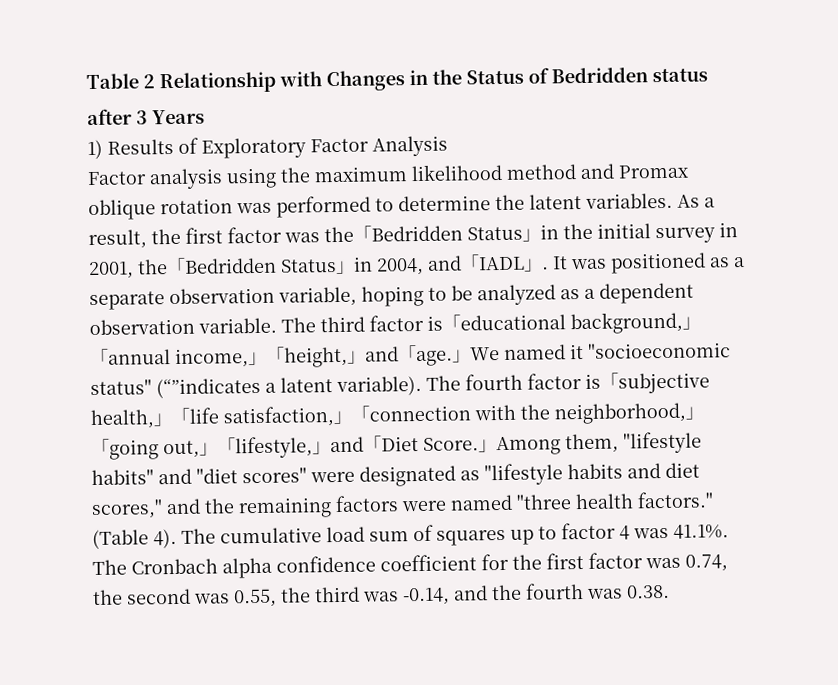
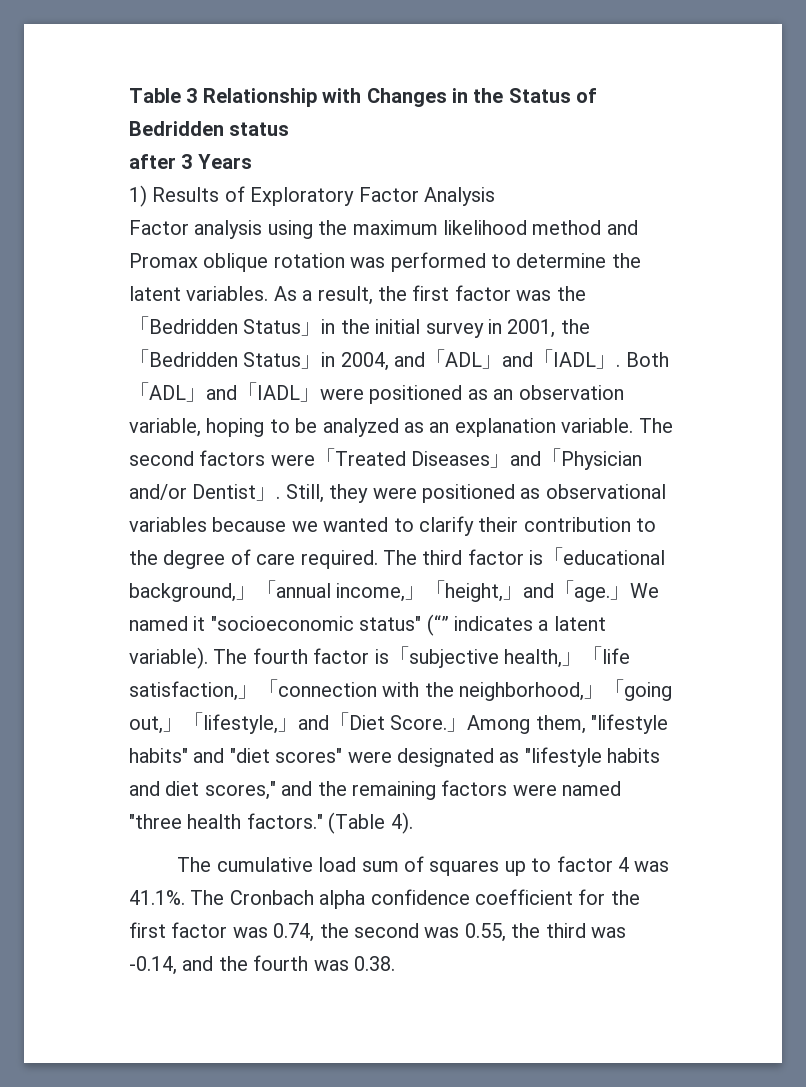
[143,74,155,89] 2 -> [186,88,198,103] 3
[478,252,745,274] [89,291,165,311] IADL」. It was positioned as a separate -> [445,349,669,369] [129,382,514,404] ADL」and「IADL」. Both「ADL」and「IADL」were positioned as an
[584,282,694,304] [89,317,277,336] a dependent observation variable. -> [429,418,673,437] [129,448,643,470] [129,484,666,503] [129,516,657,536] [129,549,378,569] an explanation variable. The second factors were「Treated Diseases」and「Physician and/or Dentist」. Still, they were positioned as observational variables because we wanted to clarify their contribution to the degree of care required.
[156,377,261,399] (“”indicates -> [426,614,533,636] (“” indicates
(177, 538) none -> (413, 823) //

